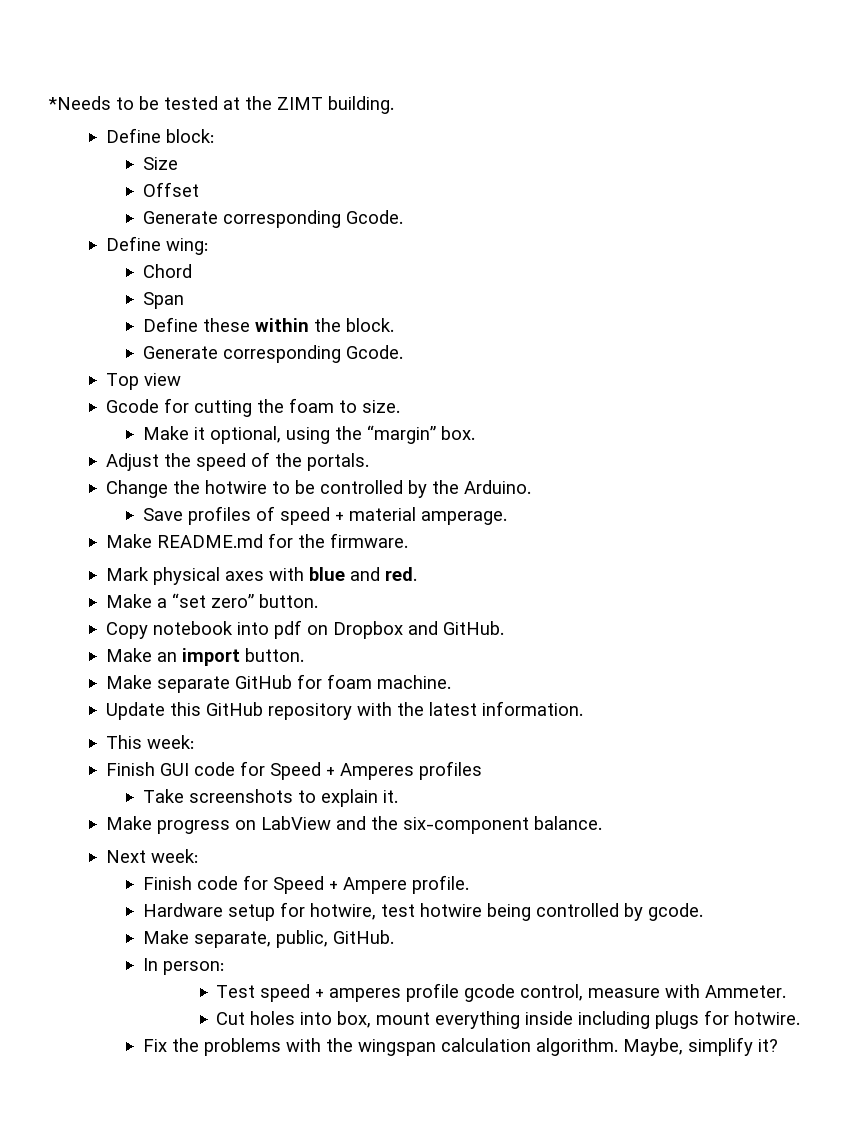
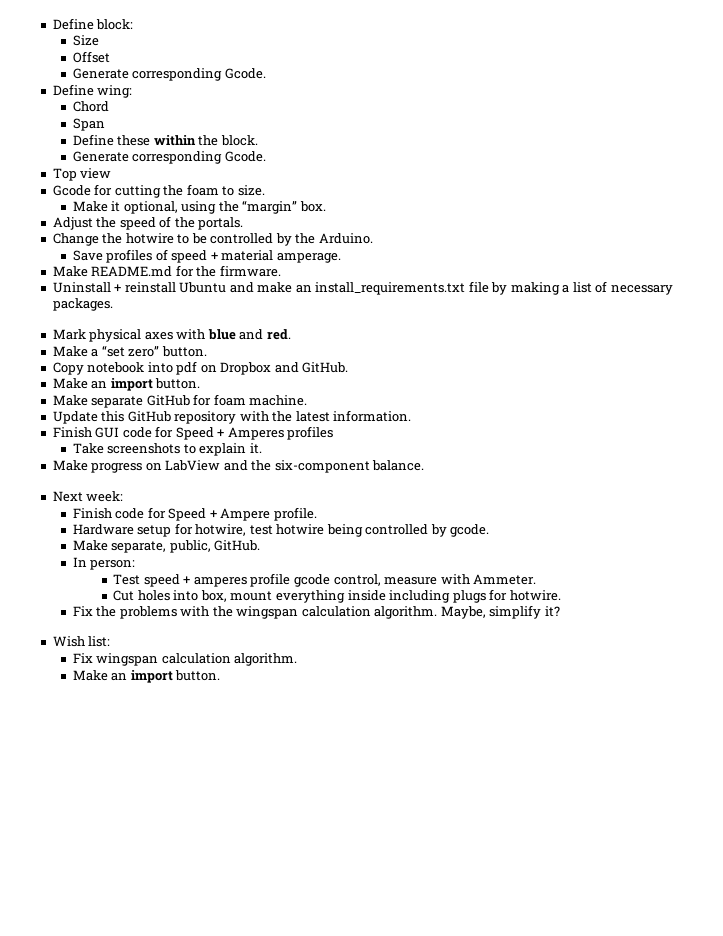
[48,96,394,114] *Needs to be tested at the ZIMT building. // -> (52, 24) none
(409, 540) none -> [52,281,673,295] [52,298,113,311] // Uninstall + reinstall Ubuntu and make an install_requirements.txt file by making a list of necessary packages.
[106,735,195,749] // This week: -> (412, 416) none
(778, 1045) none -> [52,636,111,647] [72,653,298,666] [72,670,221,683] // Wish list: // Fix wingspan calculation algorithm. // Make an import button.

